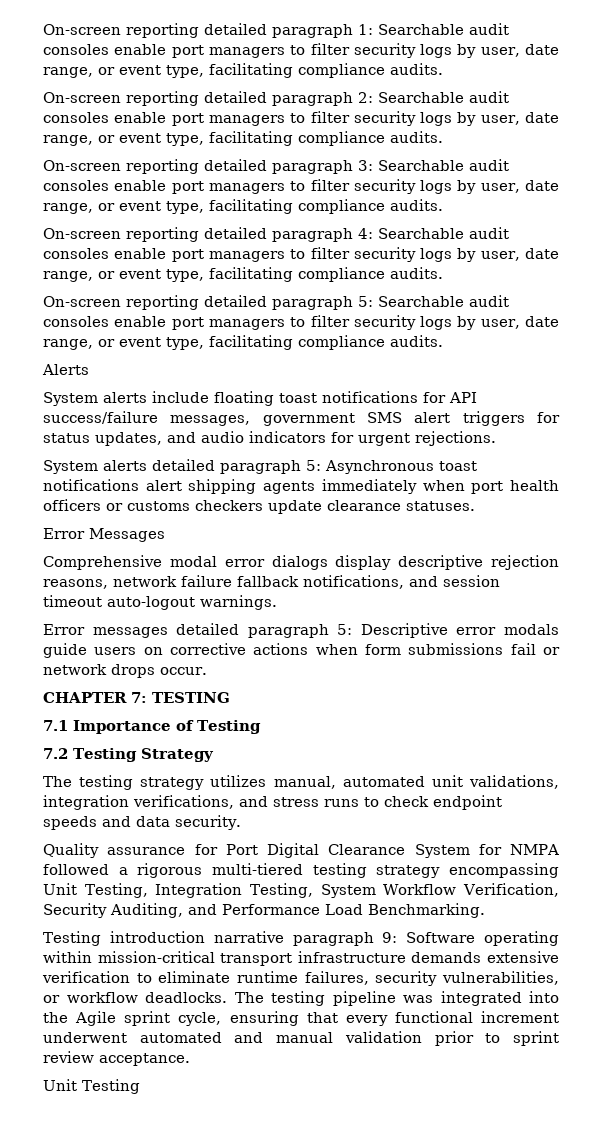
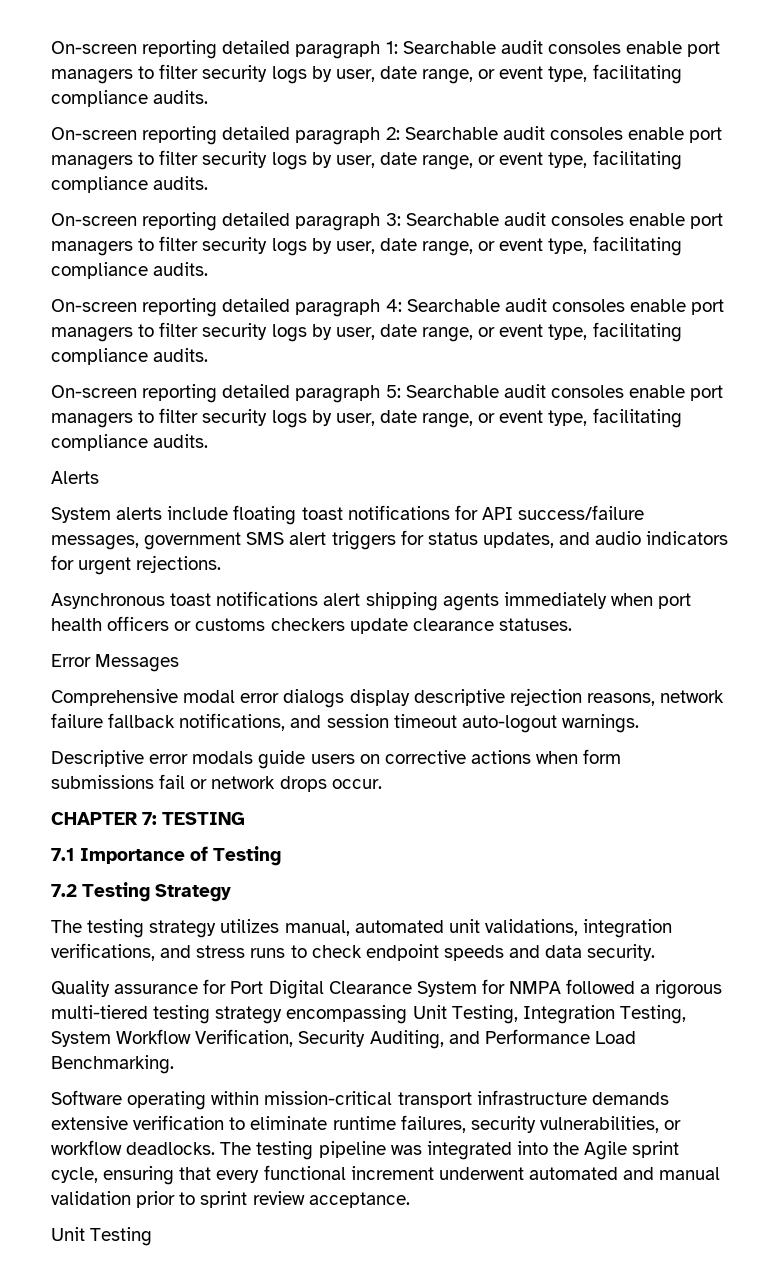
[43,459,321,474] System alerts detailed paragraph 5: -> (222, 564) none
[43,623,353,638] Error messages detailed paragraph 5: -> (639, 723) none
[43,931,398,946] Testing introduction narrative paragraph 9: -> (174, 1064) none

